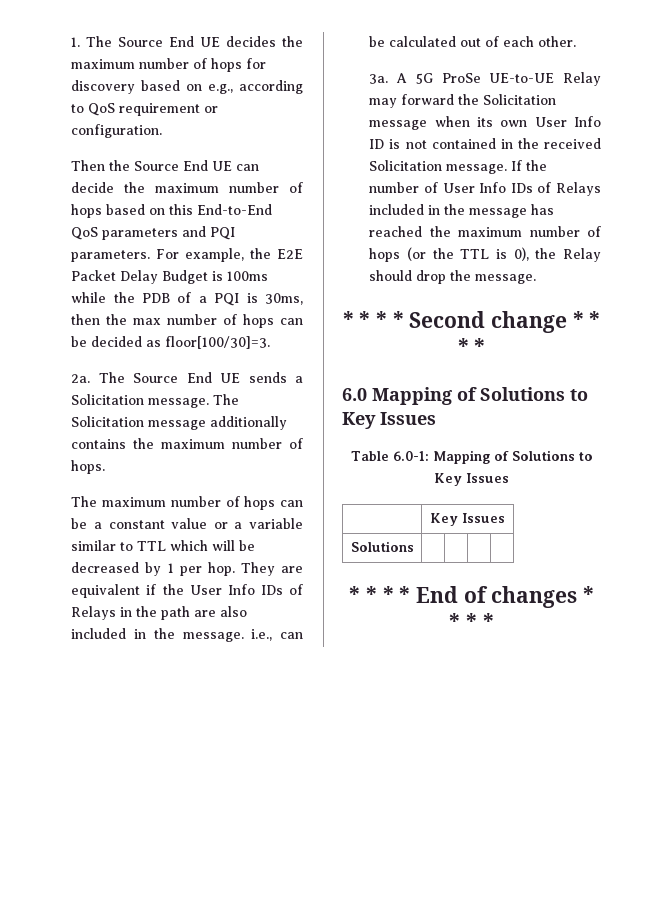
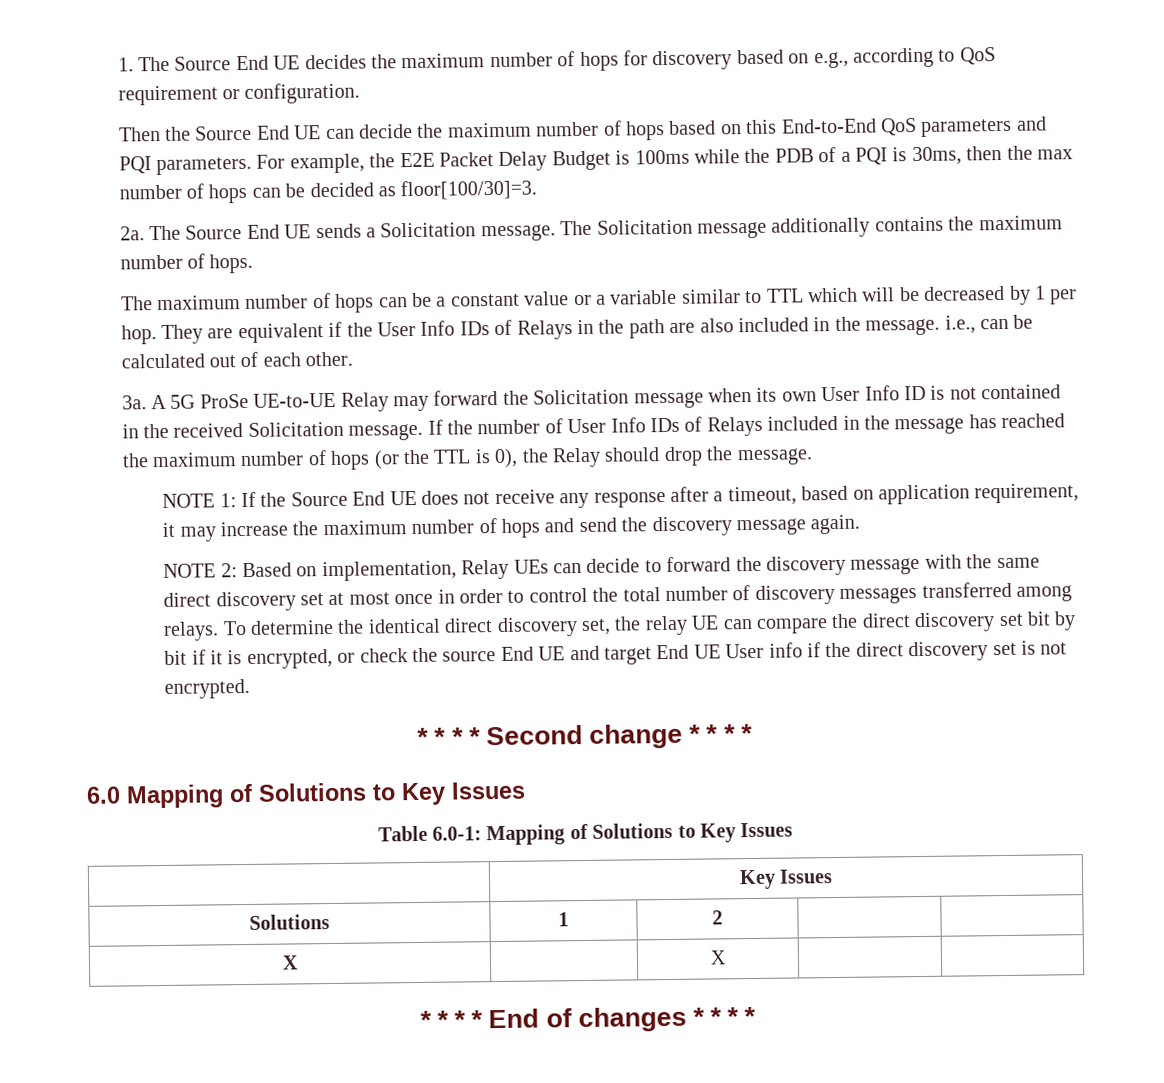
(537, 279) none -> [162,483,1080,509] [162,514,861,542] [163,554,1040,582] [163,581,1073,612] [163,611,1077,641] [164,640,1068,669] [164,678,251,699] // NOTE 1: If the Source End UE does not receive any response after a timeout, based on application requirement, it may increase the maximum number of hops and send the discovery message again. // NOTE 2: Based on implementation, Relay UEs can decide to forward the discovery message with the same direct discovery set at most once in order to control the total number of discovery messages transferred among relays. To determine the identical direct discovery set, the relay UE can compare the direct discovery set bit by bit if it is encrypted, or check the source End UE and target End UE User info if the direct discovery set is not encrypted.
(414, 546) | -> [558,912,569,927] [712,910,723,925] [282,955,299,970] [710,950,727,965] 1 | 2 | | // X | | X

